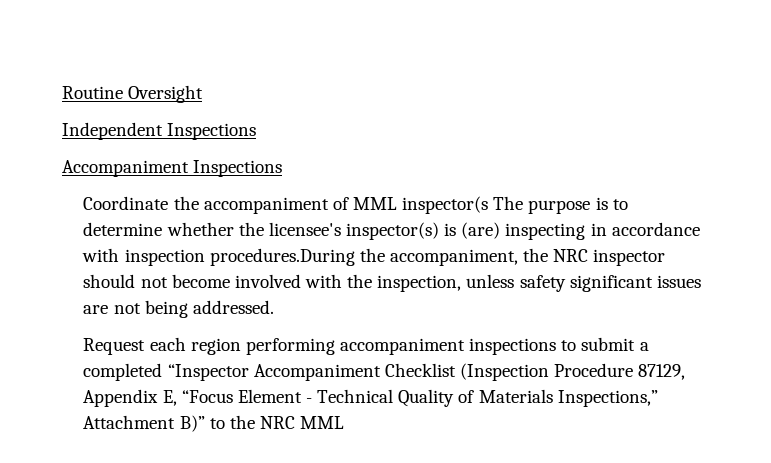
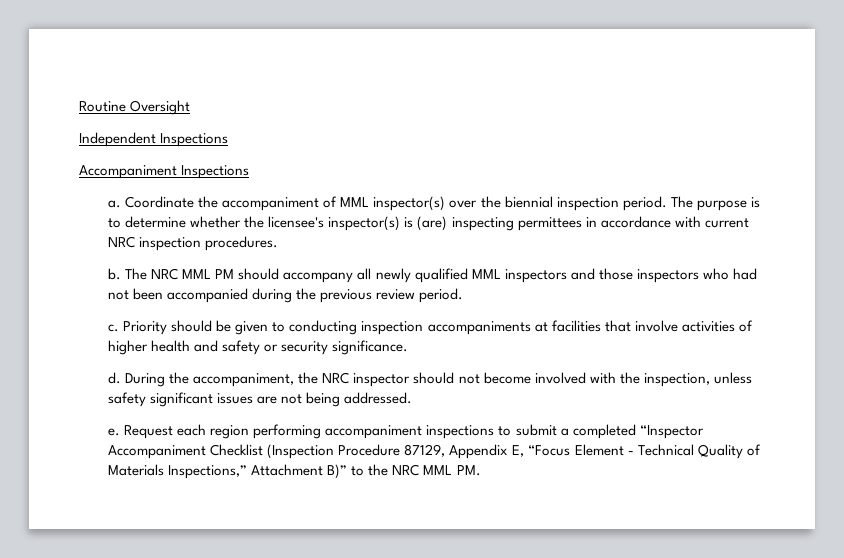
(283, 168) none -> [108,200,122,208] a.
[402,196,489,214] inspector(s -> [373,196,667,211] inspector(s) over the biennial inspection period.
(586, 231) none -> [517,217,582,231] permittees
[124,248,355,266] inspection procedures.During -> [704,218,749,228] [108,236,279,251] [108,268,757,283] [108,288,464,303] [108,320,753,335] [108,340,409,355] [108,372,166,387] current NRC inspection procedures. // b. The NRC MML PM should accompany all newly qualified MML inspectors and those inspectors who had not been accompanied during the previous review period. // c. Priority should be given to conducting inspection accompaniments at facilities that involve activities of higher health and safety or security significance. // d. During
(274, 307) none -> [108,428,121,436] e.
(345, 422) none -> [456,465,481,476] PM.

